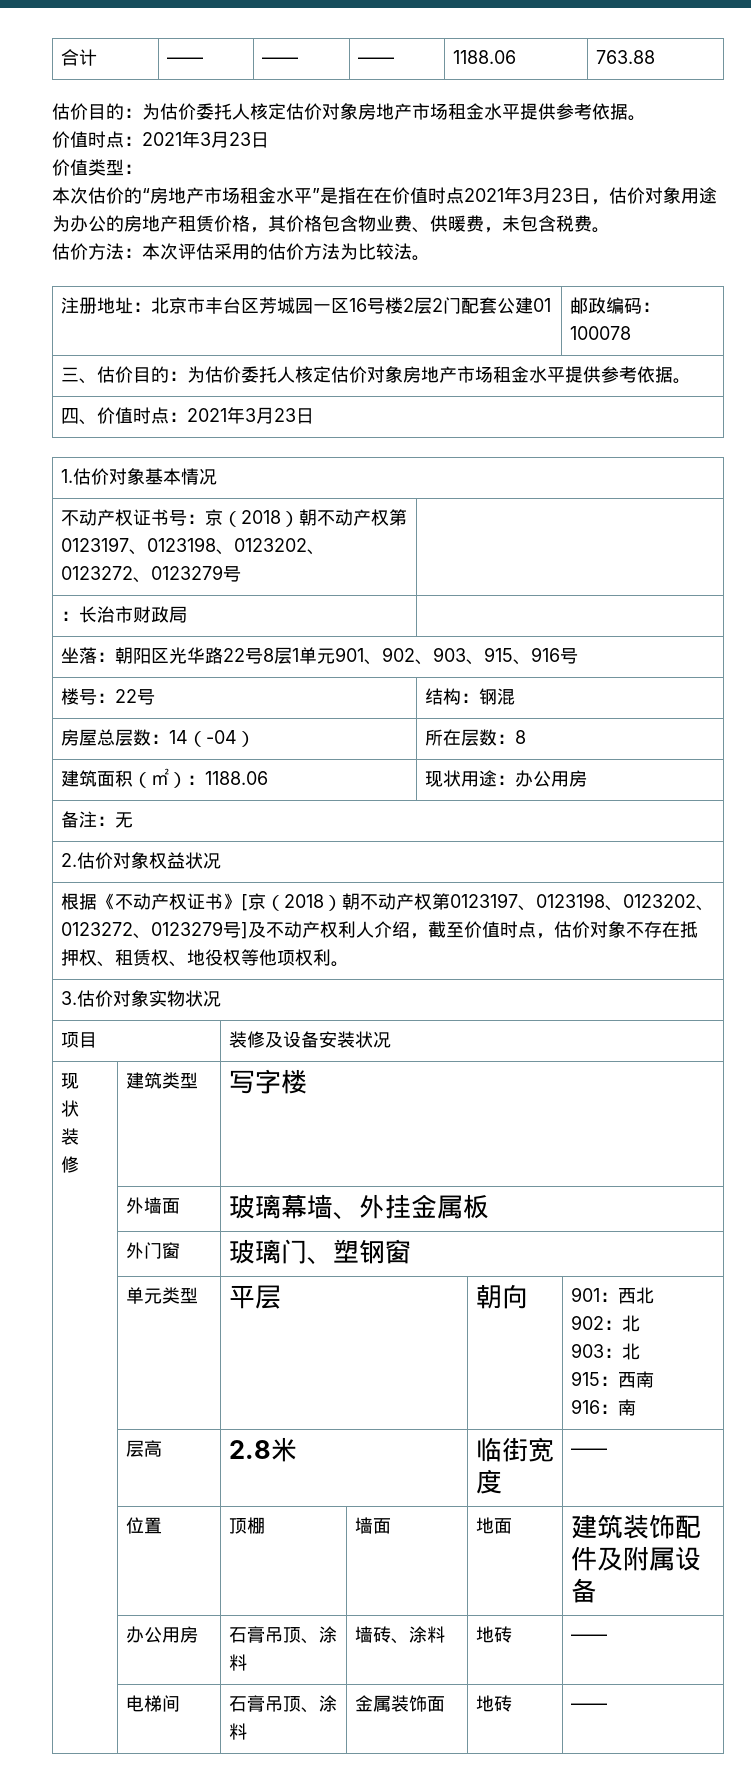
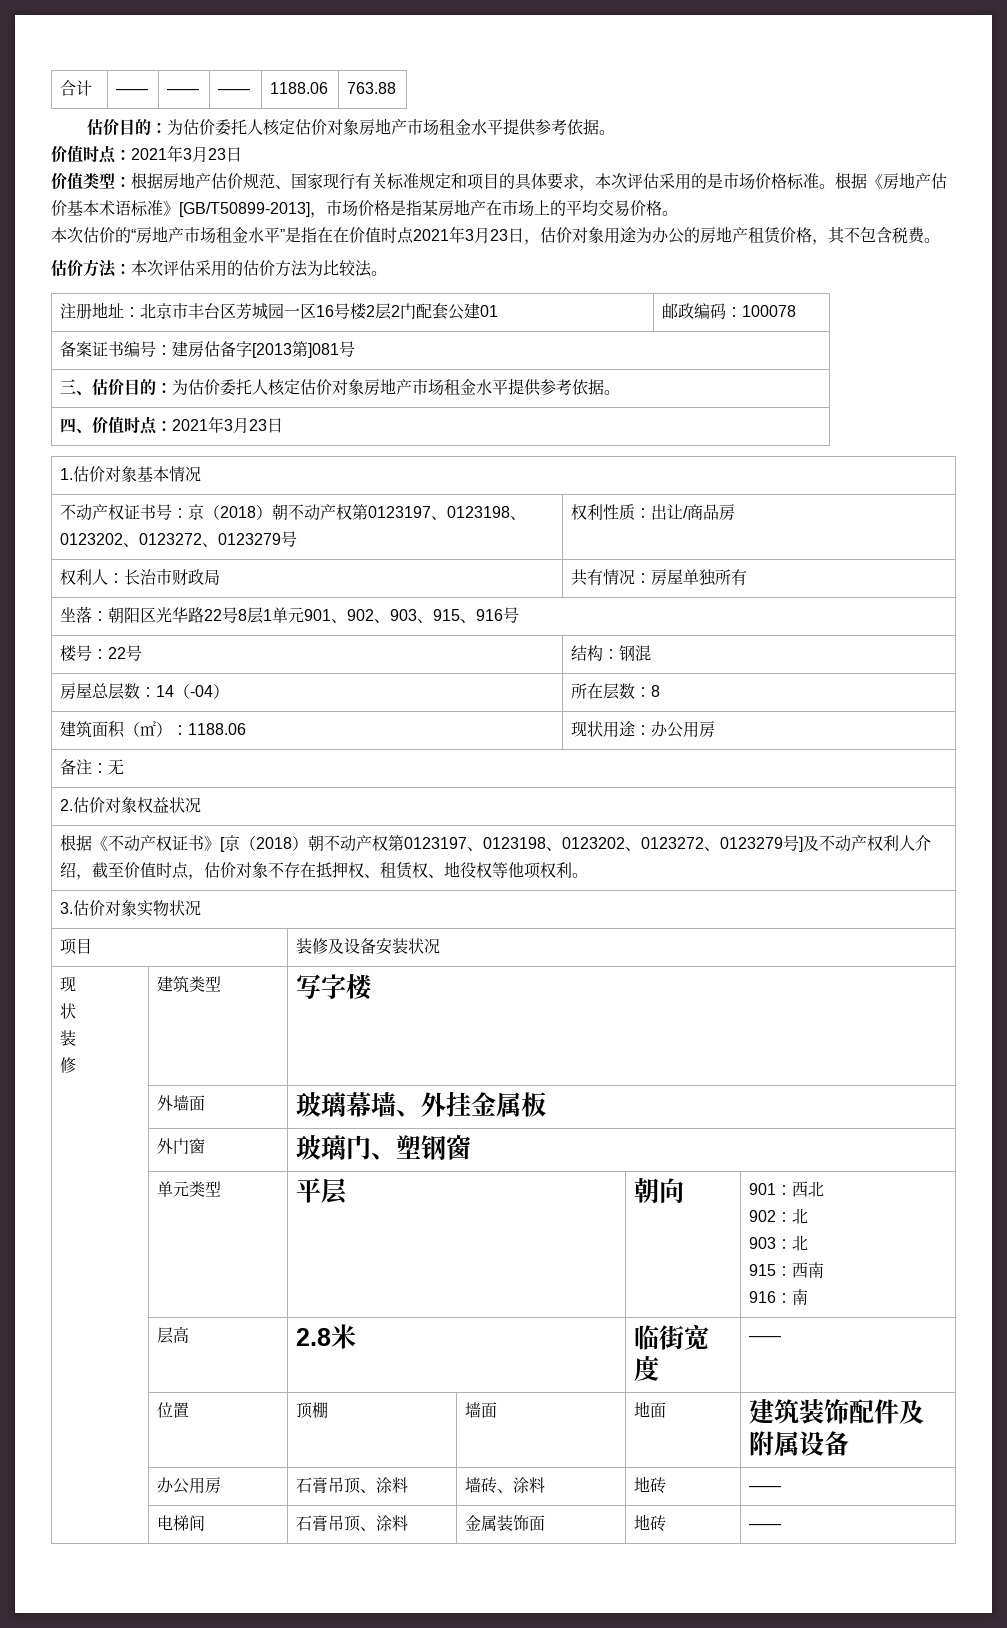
(142, 169) none -> [131,172,947,191] [51,199,678,218] 根据房地产估价规范、国家现行有关标准规定和项目的具体要求，本次评估采用的是市场价格标准。根据《房地产估价基本术语标准》[GB/T50899-2013]，市场价格是指某房地产在市场上的平均交易价格。
[286,215,520,233] 价格包含物业费、供暖费，未 -> [844,227,860,243] 不
(631, 333) none -> [60,341,356,358] // 备案证书编号：建房估备字[2013第]081号
[60,606,187,623] // ：长治市财政局 | -> [571,504,736,521] [60,569,221,586] [571,569,748,586] 权利性质：出让/商品房 // 权利人：长治市财政局 | 共有情况：房屋单独所有

